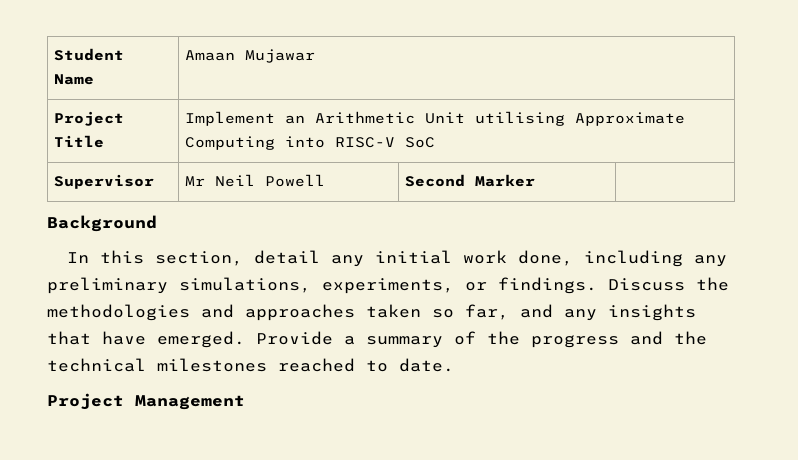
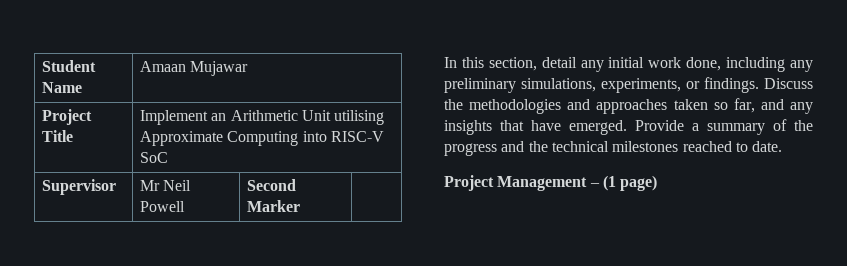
[47,215,157,232] // Background -> (301, 206) none
(245, 402) none -> [589,175,658,191] – (1 page)

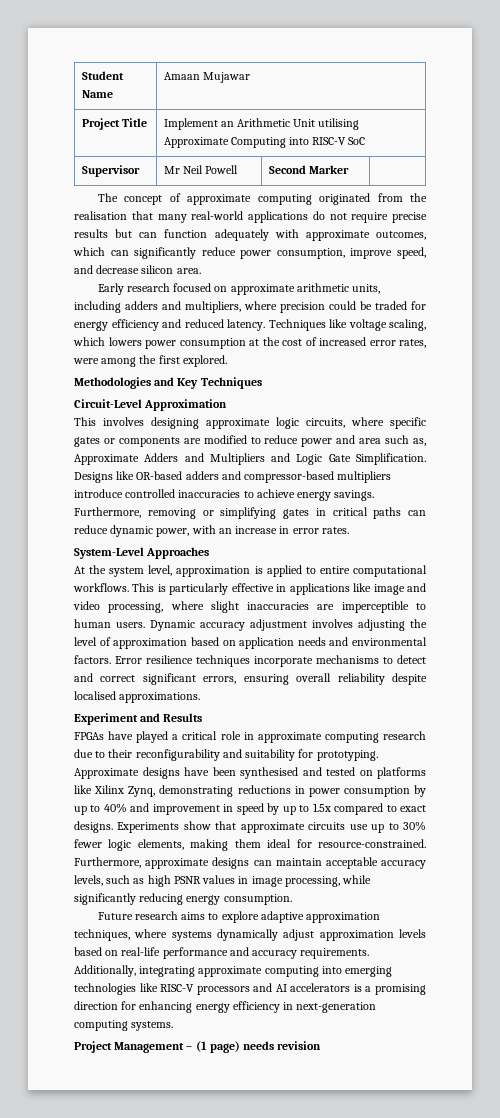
[444,57,813,72] [444,77,813,93] [444,98,813,114] [444,119,813,135] [444,141,783,156] In this section, detail any initial work done, including any preliminary simulations, experiments, or findings. Discuss the methodologies and approaches taken so far, and any insights that have emerged. Provide a summary of the progress and the technical milestones reached to date. -> [97,193,427,205] [74,211,427,223] [74,229,426,241] [73,247,426,259] [74,265,201,274] [97,283,381,295] [74,301,426,313] [74,319,426,331] [73,337,426,349] [73,355,227,367] [74,377,262,389] [74,399,228,411] [74,417,426,429] [74,435,427,447] [74,453,426,465] [74,471,392,483] [74,489,375,501] [74,507,426,519] [74,525,349,537] [74,547,210,559] [74,565,427,577] [73,583,426,595] [73,601,426,613] [74,619,427,631] [74,637,427,649] [74,655,426,667] [74,673,427,685] [74,691,201,703] [74,713,203,725] [74,731,426,743] [74,749,378,761] [74,767,426,779] [74,785,426,797] [74,803,426,815] [74,821,426,833] [74,839,426,851] [74,857,426,869] [74,875,372,887] [74,893,292,905] [97,911,381,923] [74,929,427,941] [74,947,370,959] [74,965,393,977] [74,983,426,995] [74,1001,377,1013] [74,1020,174,1031] The concept of approximate computing originated from the realisation that many real-world applications do not require precise results but can function adequately with approximate outcomes, which can significantly reduce power consumption, improve speed, and decrease silicon area. // Early research focused on approximate arithmetic units, including adders and multipliers, where precision could be traded for energy efficiency and reduced latency. Techniques like voltage scaling, which lowers power consumption at the cost of increased error rates, were among the first explored. // Methodologies and Key Techniques // Circuit-Level Approximation // This involves designing approximate logic circuits, where specific gates or components are modified to reduce power and area such as, Approximate Adders and Multipliers and Logic Gate Simplification. Designs like OR-based adders and compressor-based multipliers introduce controlled inaccuracies to achieve energy savings. Furthermore, removing or simplifying gates in critical paths can reduce dynamic power, with an increase in error rates. // System-Level Approaches // At the system level, approximation is applied to entire computational workflows. This is particularly effective in applications like image and video processing, where slight inaccuracies are imperceptible to human users. Dynamic accuracy adjustment involves adjusting the level of approximation based on application needs and environmental factors. Error resilience techniques incorporate mechanisms to detect and correct significant errors, ensuring overall reliability despite localised approximations. // Experiment and Results // FPGAs have played a critical role in approximate computing research due to their reconfigurability and suitability for prototyping. Approximate designs have been synthesised and tested on platforms like Xilinx Zynq, demonstrating reductions in power consumption by up to 40% and improvement in speed by up to 1.5x compared to exact designs. Experiments show that approximate circuits use up to 30% fewer logic elements, making them ideal for resource-constrained. Furthermore, approximate designs can maintain acceptable accuracy levels, such as high PSNR values in image processing, while significantly reducing energy consumption. // Future research aims to explore adaptive approximation techniques, where systems dynamically adjust approximation levels based on real-life performance and accuracy requirements. Additionally, integrating approximate computing into emerging technologies like RISC-V processors and AI accelerators is a promising direction for enhancing energy efficiency in next-generation computing systems.
(658, 183) none -> [243,1041,322,1050] needs revision

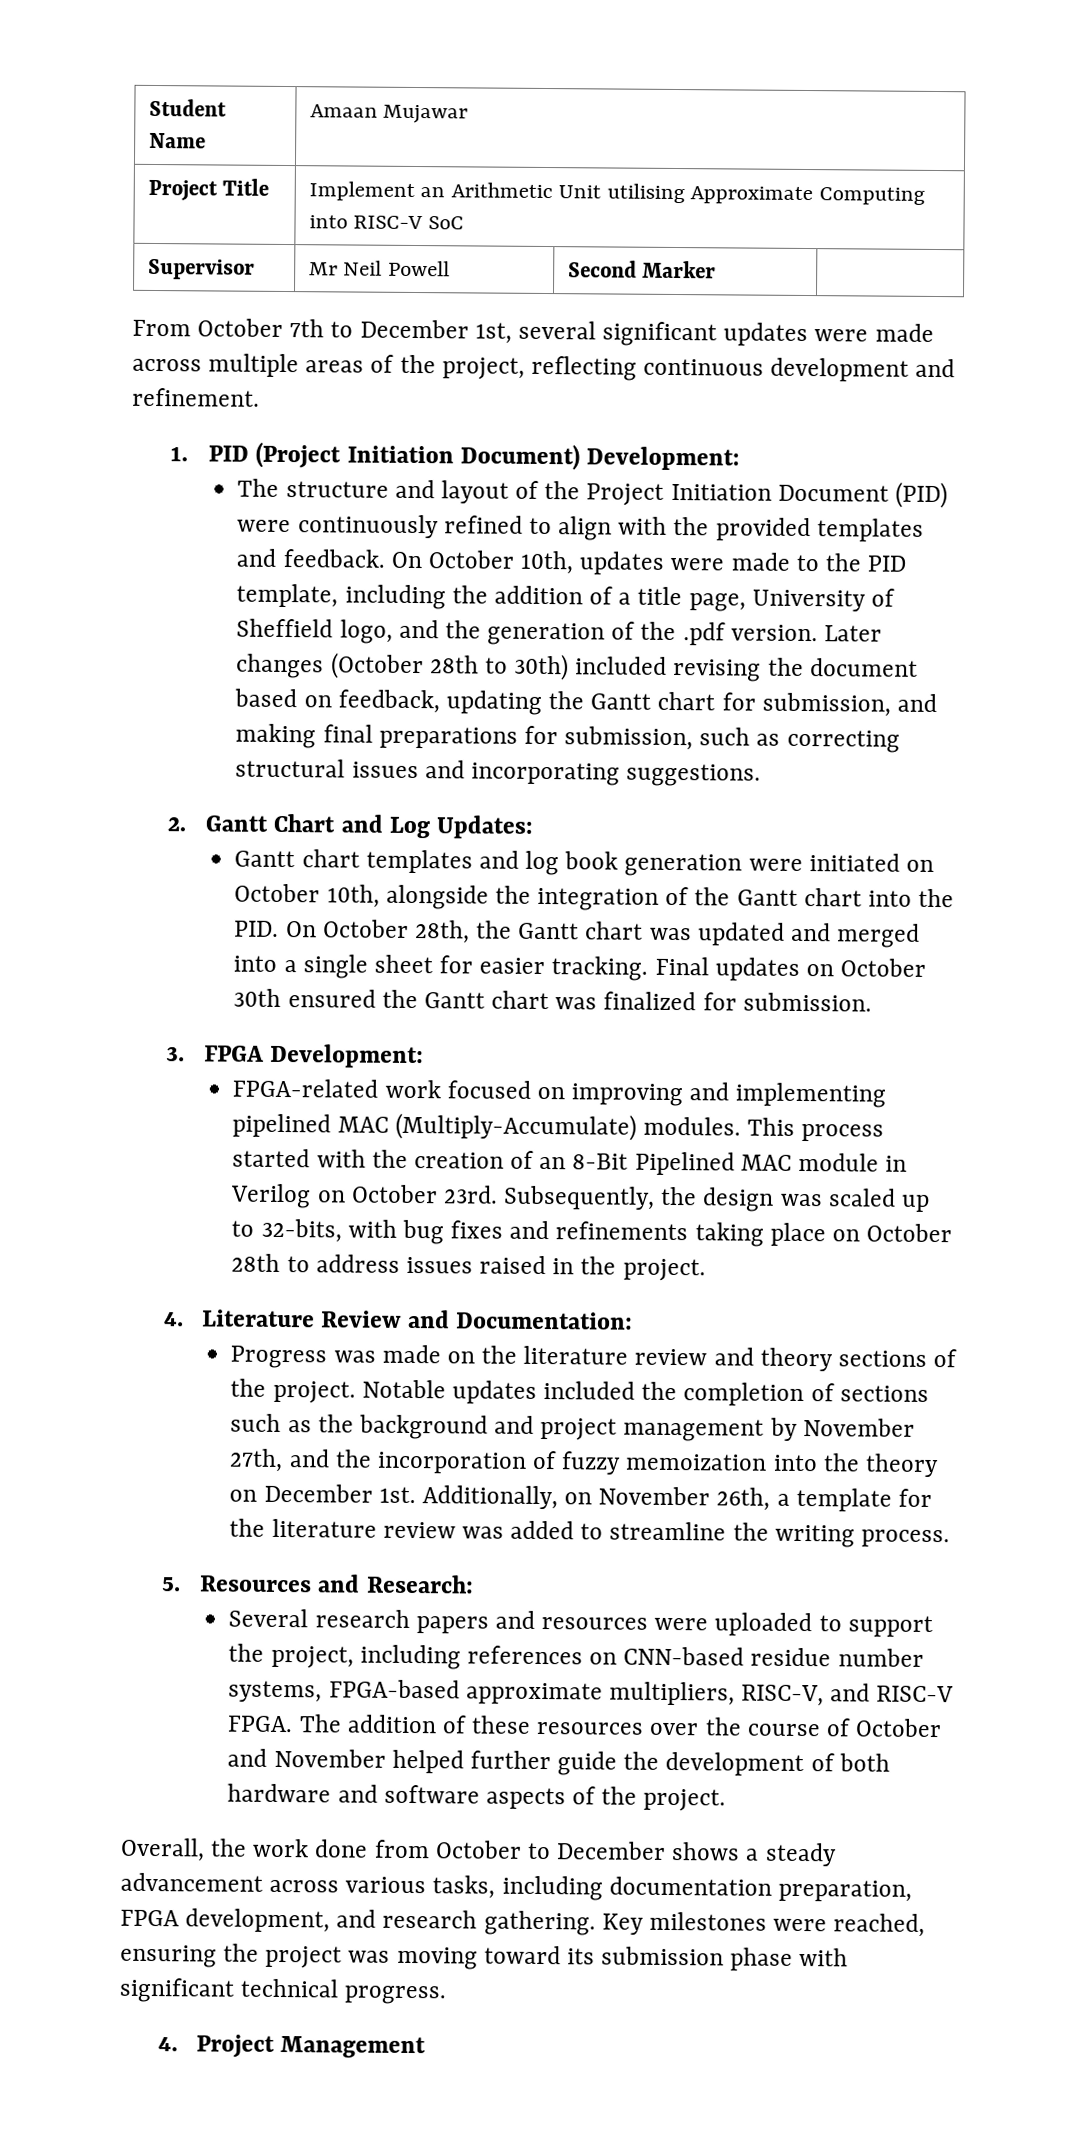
[97,193,427,205] [74,211,427,223] [74,229,426,241] [73,247,426,259] [74,265,201,274] [97,283,381,295] [74,301,426,313] [74,319,426,331] [73,337,426,349] [73,355,227,367] [74,377,262,389] [74,399,228,411] [74,417,426,429] [74,435,427,447] [74,453,426,465] [74,471,392,483] [74,489,375,501] [74,507,426,519] [74,525,349,537] [74,547,210,559] [74,565,427,577] [73,583,426,595] [73,601,426,613] [74,619,427,631] [74,637,427,649] [74,655,426,667] [74,673,427,685] [74,691,201,703] [74,713,203,725] [74,731,426,743] [74,749,378,761] [74,767,426,779] [74,785,426,797] [74,803,426,815] [74,821,426,833] [74,839,426,851] [74,857,426,869] [74,875,372,887] [74,893,292,905] [97,911,381,923] [74,929,427,941] [74,947,370,959] [74,965,393,977] [74,983,426,995] [74,1001,377,1013] [74,1020,174,1031] [74,1041,322,1053] The concept of approximate computing originated from the realisation that many real-world applications do not require precise results but can function adequately with approximate outcomes, which can significantly reduce power consumption, improve speed, and decrease silicon area. // Early research focused on approximate arithmetic units, including adders and multipliers, where precision could be traded for energy efficiency and reduced latency. Techniques like voltage scaling, which lowers power consumption at the cost of increased error rates, were among the first explored. // Methodologies and Key Techniques // Circuit-Level Approximation // This involves designing approximate logic circuits, where specific gates or components are modified to reduce power and area such as, Approximate Adders and Multipliers and Logic Gate Simplification. Designs like OR-based adders and compressor-based multipliers introduce controlled inaccuracies to achieve energy savings. Furthermore, removing or simplifying gates in critical paths can reduce dynamic power, with an increase in error rates. // System-Level Approaches // At the system level, approximation is applied to entire computational workflows. This is particularly effective in applications like image and video processing, where slight inaccuracies are imperceptible to human users. Dynamic accuracy adjustment involves adjusting the level of approximation based on application needs and environmental factors. Error resilience techniques incorporate mechanisms to detect and correct significant errors, ensuring overall reliability despite localised approximations. // Experiment and Results // FPGAs have played a critical role in approximate computing research due to their reconfigurability and suitability for prototyping. Approximate designs have been synthesised and tested on platforms like Xilinx Zynq, demonstrating reductions in power consumption by up to 40% and improvement in speed by up to 1.5x compared to exact designs. Experiments show that approximate circuits use up to 30% fewer logic elements, making them ideal for resource-constrained. Furthermore, approximate designs can maintain acceptable accuracy levels, such as high PSNR values in image processing, while significantly reducing energy consumption. // Future research aims to explore adaptive approximation techniques, where systems dynamically adjust approximation levels based on real-life performance and accuracy requirements. Additionally, integrating approximate computing into emerging technologies like RISC-V processors and AI accelerators is a promising direction for enhancing energy efficiency in next-generation computing systems. // Project Management – (1 page) needs revision -> [132,318,934,347] [132,353,956,382] [132,387,260,407] [169,441,740,471] [237,478,948,509] [237,514,924,542] [236,548,906,575] [236,583,895,612] [236,618,882,646] [236,652,918,682] [234,688,937,717] [235,723,900,753] [235,758,762,787] [166,813,533,839] [234,849,934,877] [234,883,954,911] [234,919,920,948] [233,954,926,981] [233,988,872,1012] [165,1043,425,1069] [232,1078,887,1108] [232,1112,885,1142] [232,1148,907,1176] [230,1183,930,1212] [231,1218,952,1247] [231,1253,706,1282] [163,1309,633,1330] [230,1344,957,1372] [230,1378,929,1407] [230,1413,915,1442] [229,1448,939,1478] [229,1483,932,1512] [229,1518,950,1548] [161,1574,474,1594] [228,1608,933,1638] [228,1643,924,1670] [228,1679,955,1707] [227,1714,942,1738] [227,1748,890,1777] [227,1783,727,1812] [120,1837,837,1867] [120,1872,912,1902] [120,1908,926,1937] [120,1943,849,1971] [119,1977,447,2005] [157,2034,427,2059] From October 7th to December 1st, several significant updates were made across multiple areas of the project, reflecting continuous development and refinement. // 1. PID (Project Initiation Document) Development: // The structure and layout of the Project Initiation Document (PID) were continuously refined to align with the provided templates and feedback. On October 10th, updates were made to the PID template, including the addition of a title page, University of Sheffield logo, and the generation of the .pdf version. Later changes (October 28th to 30th) included revising the document based on feedback, updating the Gantt chart for submission, and making final preparations for submission, such as correcting structural issues and incorporating suggestions. // 2. Gantt Chart and Log Updates: // Gantt chart templates and log book generation were initiated on October 10th, alongside the integration of the Gantt chart into the PID. On October 28th, the Gantt chart was updated and merged into a single sheet for easier tracking. Final updates on October 30th ensured the Gantt chart was finalized for submission. // 3. FPGA Development: // FPGA-related work focused on improving and implementing pipelined MAC (Multiply-Accumulate) modules. This process started with the creation of an 8-Bit Pipelined MAC module in Verilog on October 23rd. Subsequently, the design was scaled up to 32-bits, with bug fixes and refinements taking place on October 28th to address issues raised in the project. // 4. Literature Review and Documentation: // Progress was made on the literature review and theory sections of the project. Notable updates included the completion of sections such as the background and project management by November 27th, and the incorporation of fuzzy memoization into the theory on December 1st. Additionally, on November 26th, a template for the literature review was added to streamline the writing process. // 5. Resources and Research: // Several research papers and resources were uploaded to support the project, including references on CNN-based residue number systems, FPGA-based approximate multipliers, RISC-V, and RISC-V FPGA. The addition of these resources over the course of October and November helped further guide the development of both hardware and software aspects of the project. // Overall, the work done from October to December shows a steady advancement across various tasks, including documentation preparation, FPGA development, and research gathering. Key milestones were reached, ensuring the project was moving toward its submission phase with significant technical progress. // 4. Project Management

